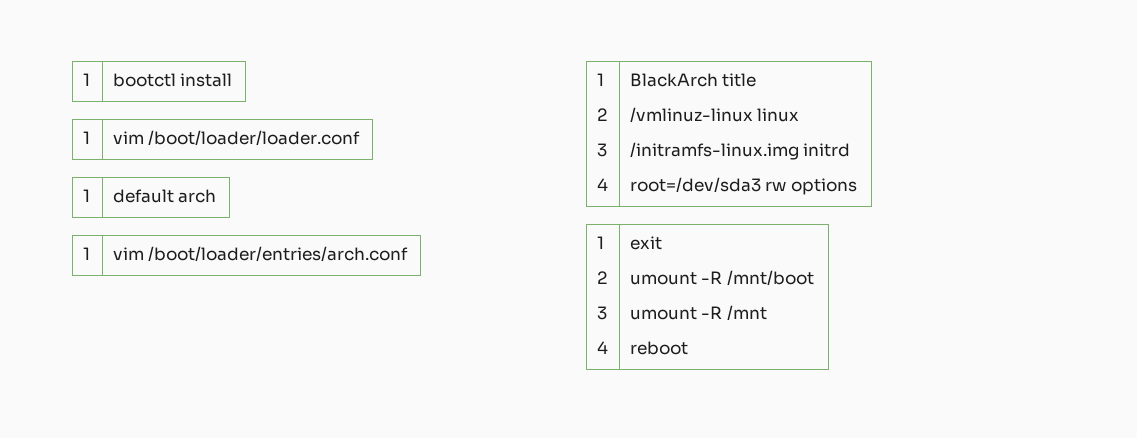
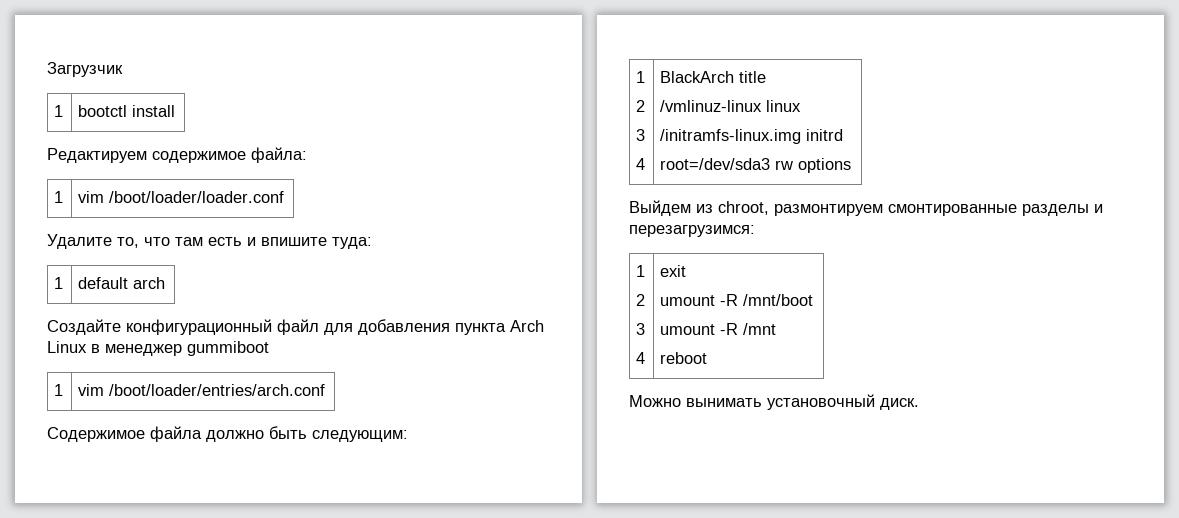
(82, 79) none -> [47,62,123,77] Загрузчик //
(233, 80) none -> [47,147,307,163] // Редактируем содержимое файла:
[82,189,90,202] [112,189,217,203] [82,247,90,260] [112,246,409,262] // 1 | default arch // 1 | vim /boot/loader/entries/arch.conf -> [47,234,372,249] [54,277,64,289] [78,277,166,289] [47,319,544,335] [47,341,269,356] [54,384,64,396] [78,384,326,396] [47,426,408,442] // Удалите то, что там есть и впишите туда: // 1 | default arch // Создайте конфигурационный файл для добавления пункта Arch Linux в менеджер gummiboot // 1 | vim /boot/loader/entries/arch.conf // Содержимое файла должно быть следующим:
(857, 186) none -> [629,200,1103,216] [629,225,755,237] // Выйдем из chroot, размонтируем смонтированные разделы и перезагрузимся:
(688, 348) none -> [629,394,919,410] // Можно вынимать установочный диск.

